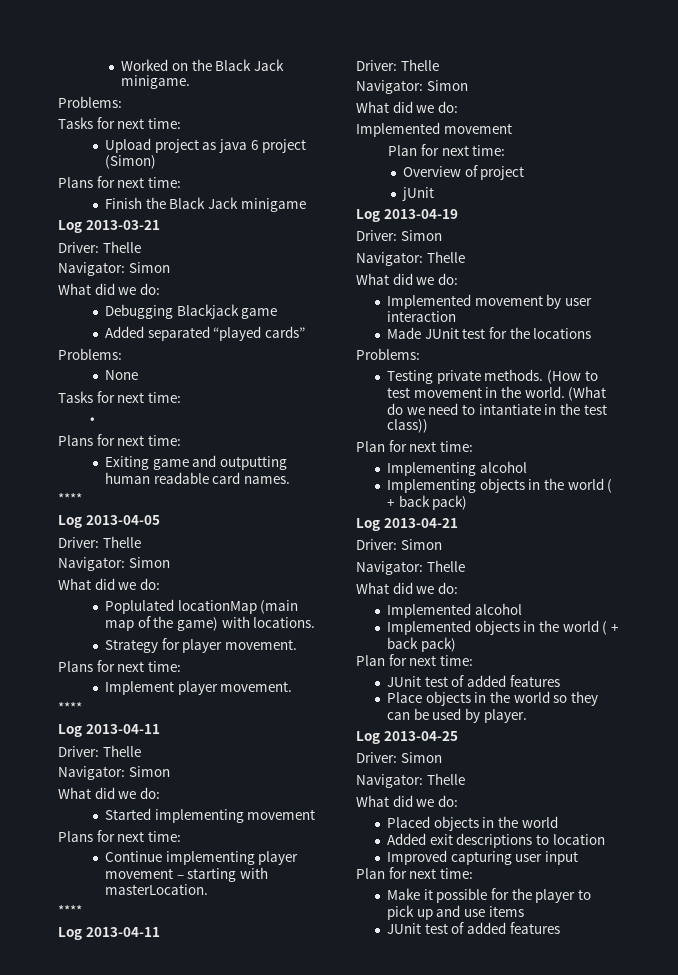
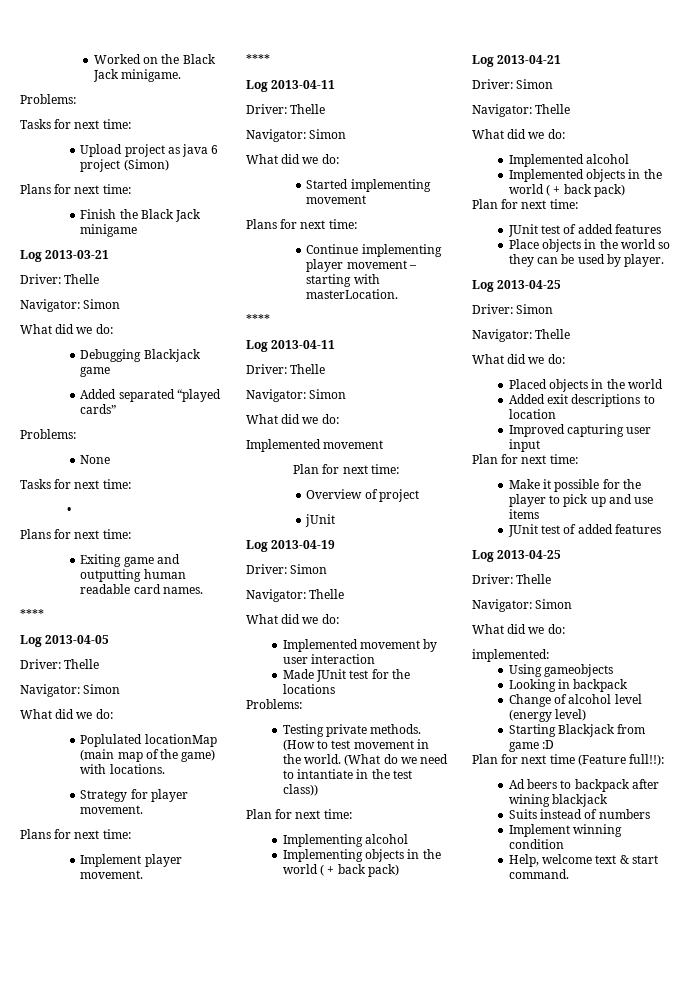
(560, 928) none -> [472,550,562,562] [472,574,552,584] [472,599,573,612] [472,624,565,634] [472,649,549,662] [508,664,614,677] [508,679,629,692] [508,694,642,707] [508,709,587,722] [508,724,646,737] [508,740,555,752] [472,754,665,766] [508,779,659,792] [508,794,609,807] [508,809,650,819] [508,824,623,837] [508,839,564,849] [508,854,658,867] [508,869,569,879] // Log 2013-04-25 // Driver: Thelle // Navigator: Simon // What did we do: // implemented: // Using gameobjects // Looking in backpack // Change of alcohol level (energy level) // Starting Blackjack from game :D // Plan for next time (Feature full!!): // Ad beers to backpack after wining blackjack // Suits instead of numbers // Implement winning condition // Help, welcome text & start command.

